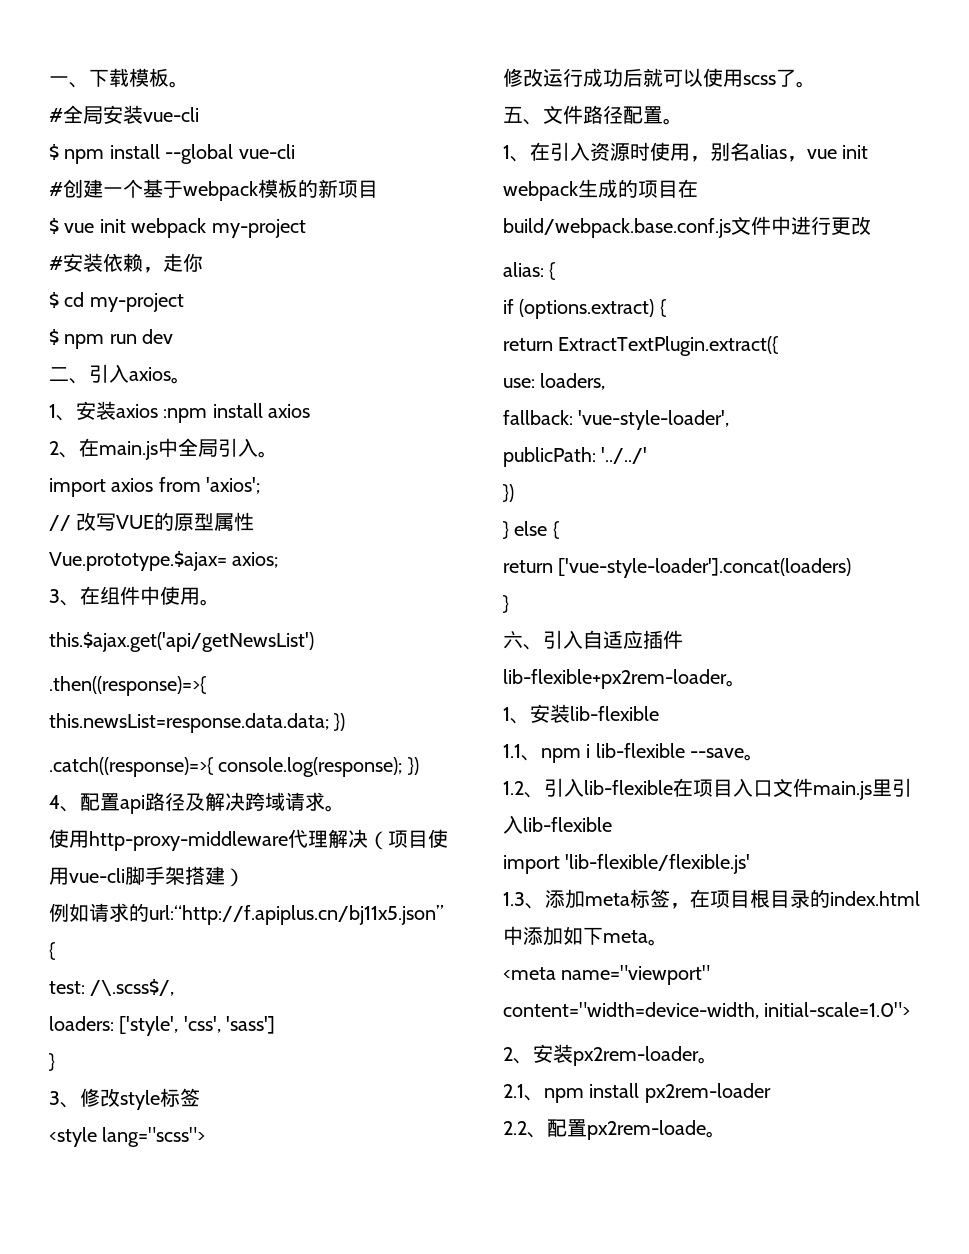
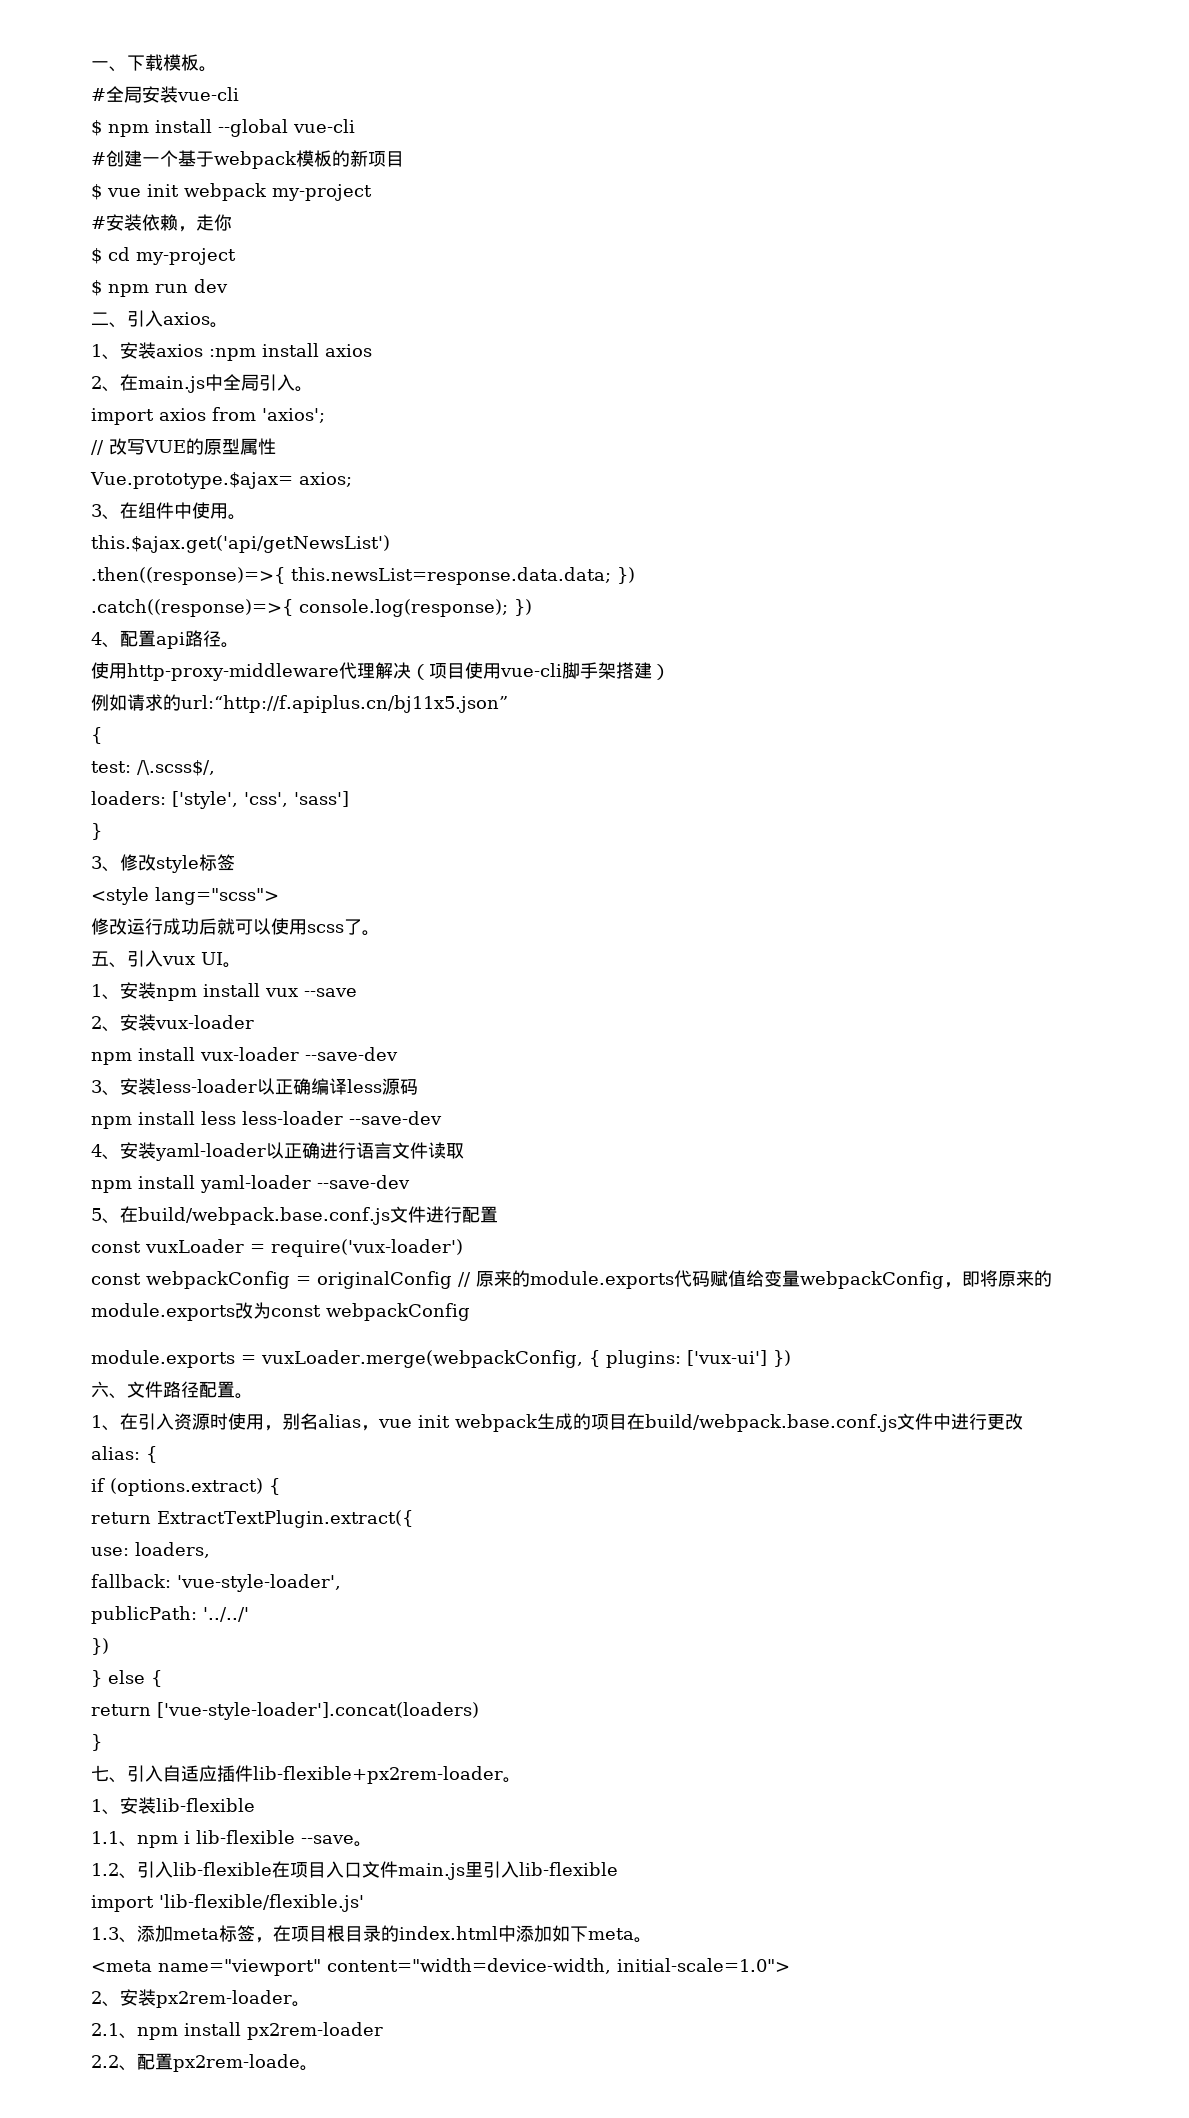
[185,792,325,811] 及解决跨域请求 -> (221, 638) none
(543, 122) none -> [127,950,241,968] [91,982,357,1001] [91,1014,254,1032] [91,1047,398,1065] [91,1078,418,1096] [91,1111,442,1129] [91,1142,464,1161] [91,1175,410,1193] [91,1206,498,1225] [91,1239,463,1257] [91,1270,1052,1289] [91,1302,470,1321] [91,1350,791,1368] [91,1381,127,1399] 引入vux UI。 // 1、安装npm install vux --save // 2、安装vux-loader // npm install vux-loader --save-dev // 3、安装less-loader以正确编译less源码 // npm install less less-loader --save-dev // 4、安装yaml-loader以正确进行语言文件读取 // npm install yaml-loader --save-dev // 5、在build/webpack.base.conf.js文件进行配置 // const vuxLoader = require('vux-loader') // const webpackConfig = originalConfig // 原来的module.exports代码赋值给变量webpackConfig，即将原来的module.exports改为const webpackConfig // module.exports = vuxLoader.merge(webpackConfig, { plugins: ['vux-ui'] }) // 六、
[503,631,523,649] 六 -> [91,1765,109,1782] 七

